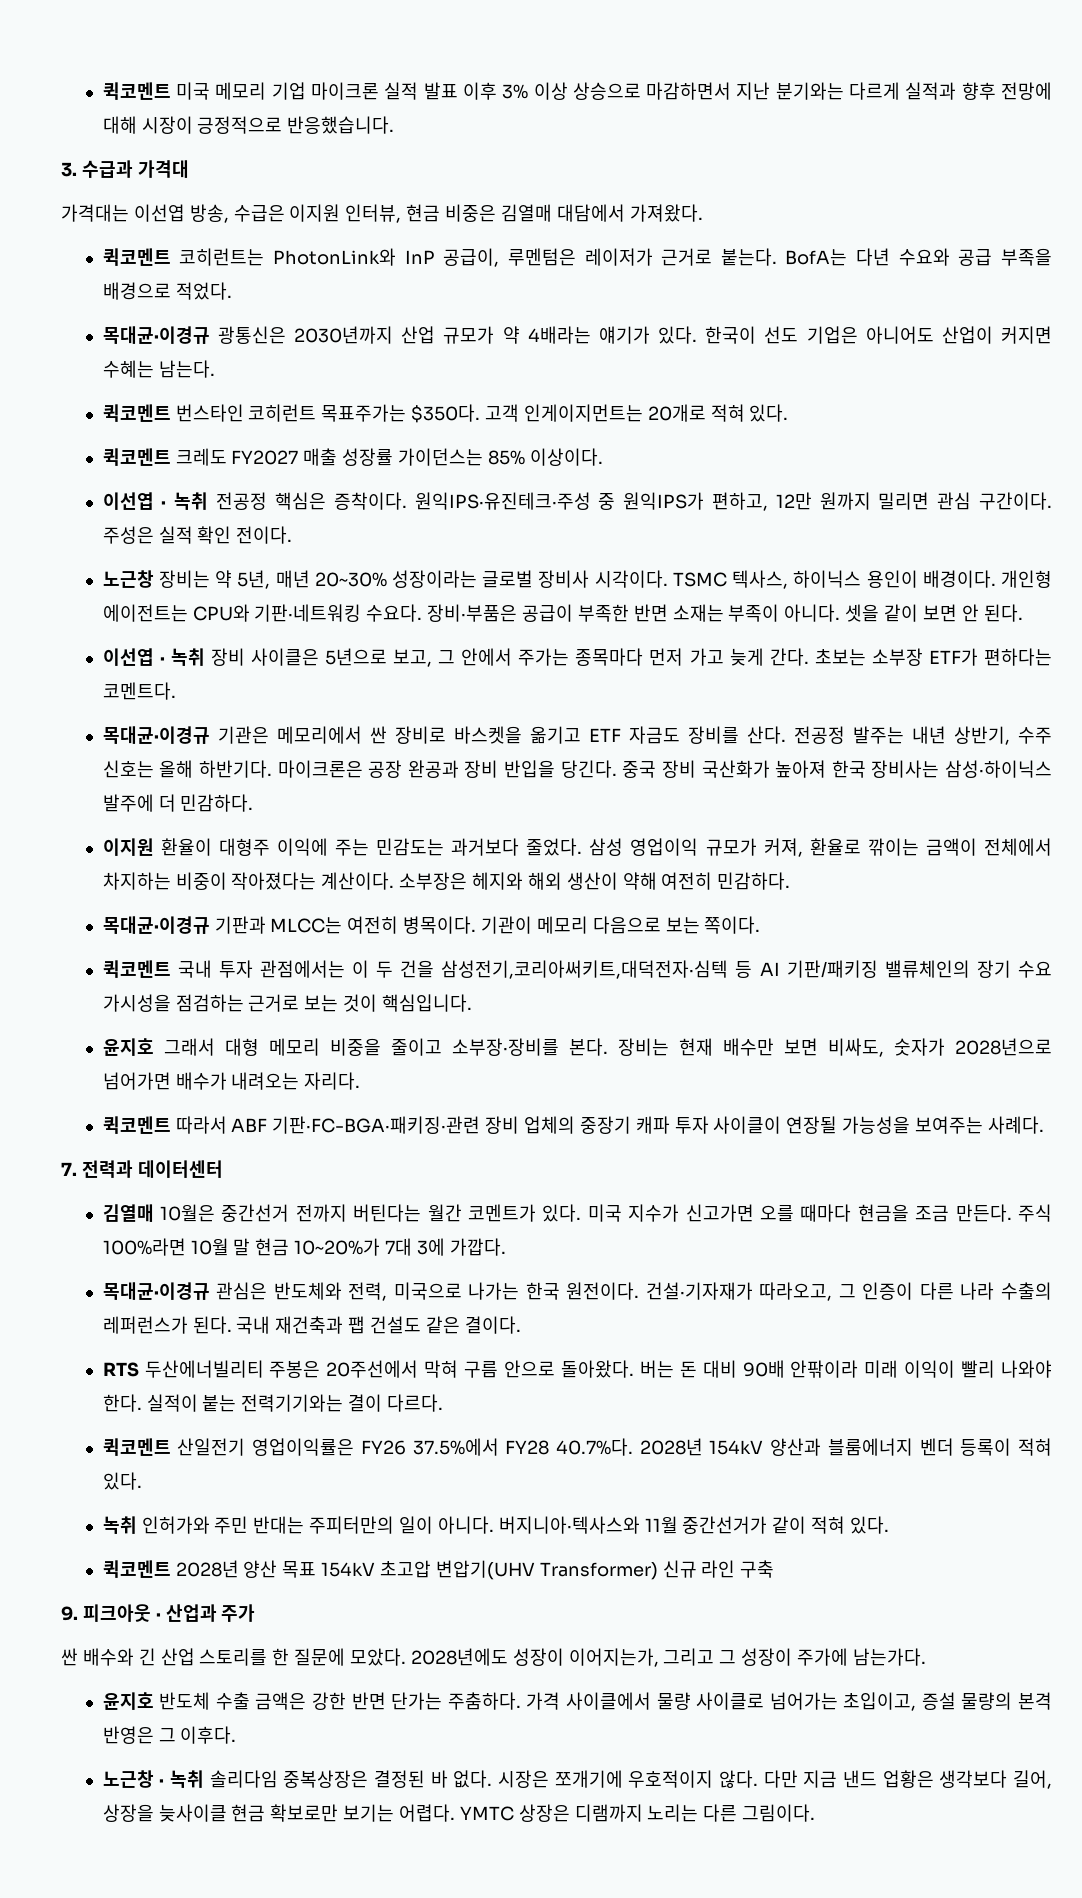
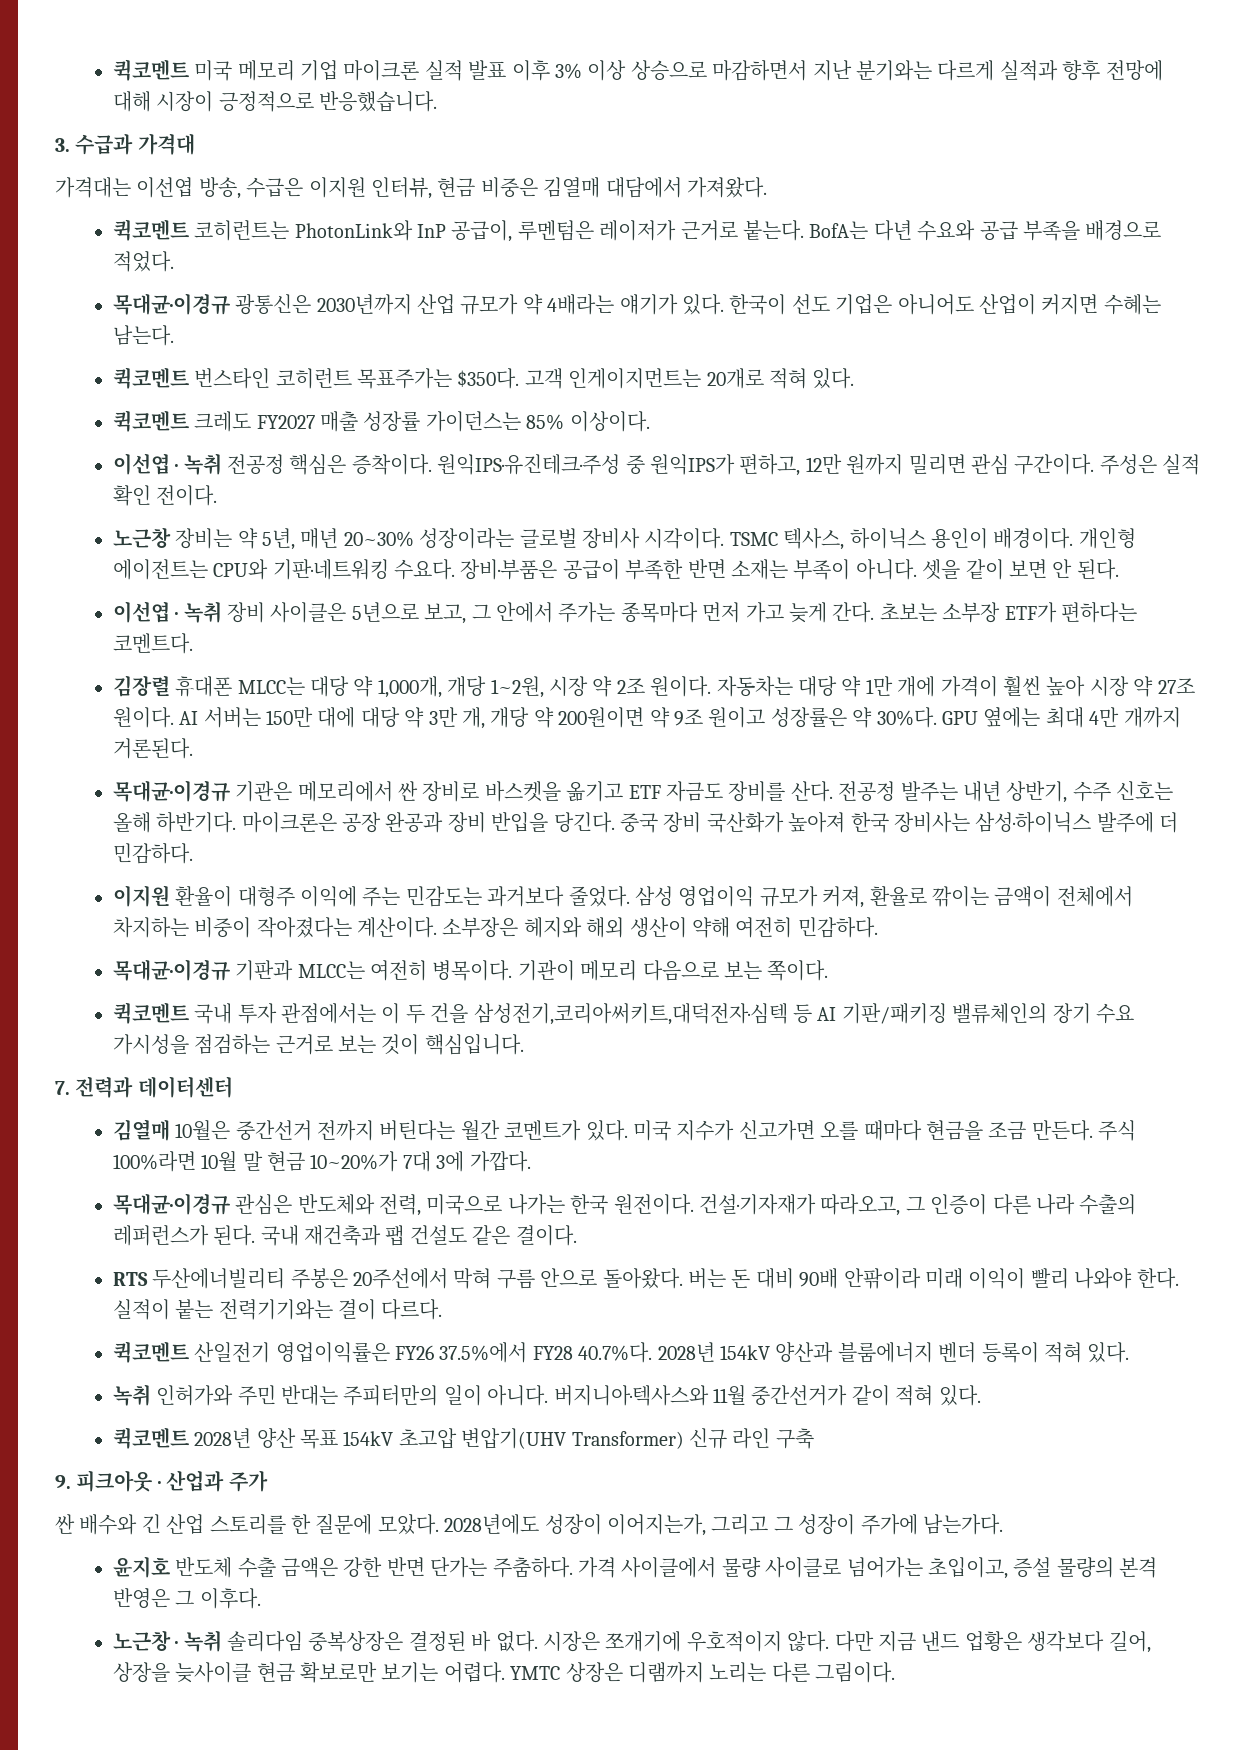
(176, 691) none -> [112,675,1195,698] [112,707,1181,729] [112,738,193,759] // 김장렬 휴대폰 MLCC는 대당 약 1,000개, 개당 1~2원, 시장 약 2조 원이다. 자동차는 대당 약 1만 개에 가격이 훨씬 높아 시장 약 27조 원이다. AI 서버는 150만 대에 대당 약 3만 개, 개당 약 200원이면 약 9조 원이고 성장률은 약 30%다. GPU 옆에는 최대 4만 개까지 거론된다.
[102,1038,1053,1057] [102,1072,361,1090] [102,1116,1044,1134] // 윤지호 그래서 대형 메모리 비중을 줄이고 소부장·장비를 본다. 장비는 현재 배수만 보면 비싸도, 숫자가 2028년으로 넘어가면 배수가 내려오는 자리다. // 퀵코멘트 따라서 ABF 기판·FC-BGA·패키징·관련 장비 업체의 중장기 캐파 투자 사이클이 연장될 가능성을 보여주는 사례다. -> (524, 1044) none

